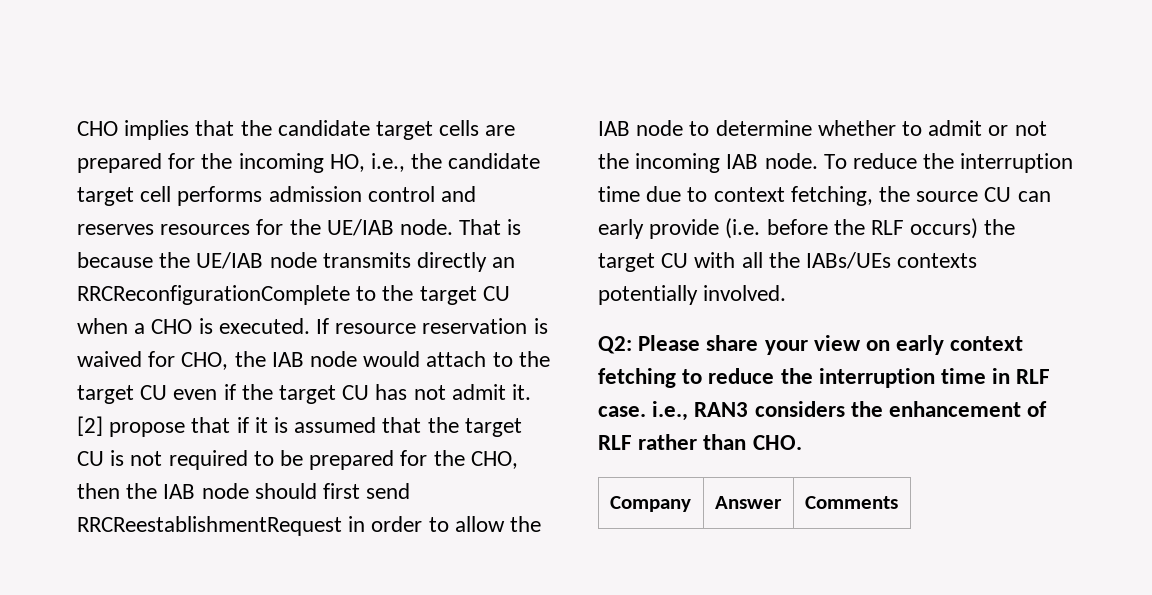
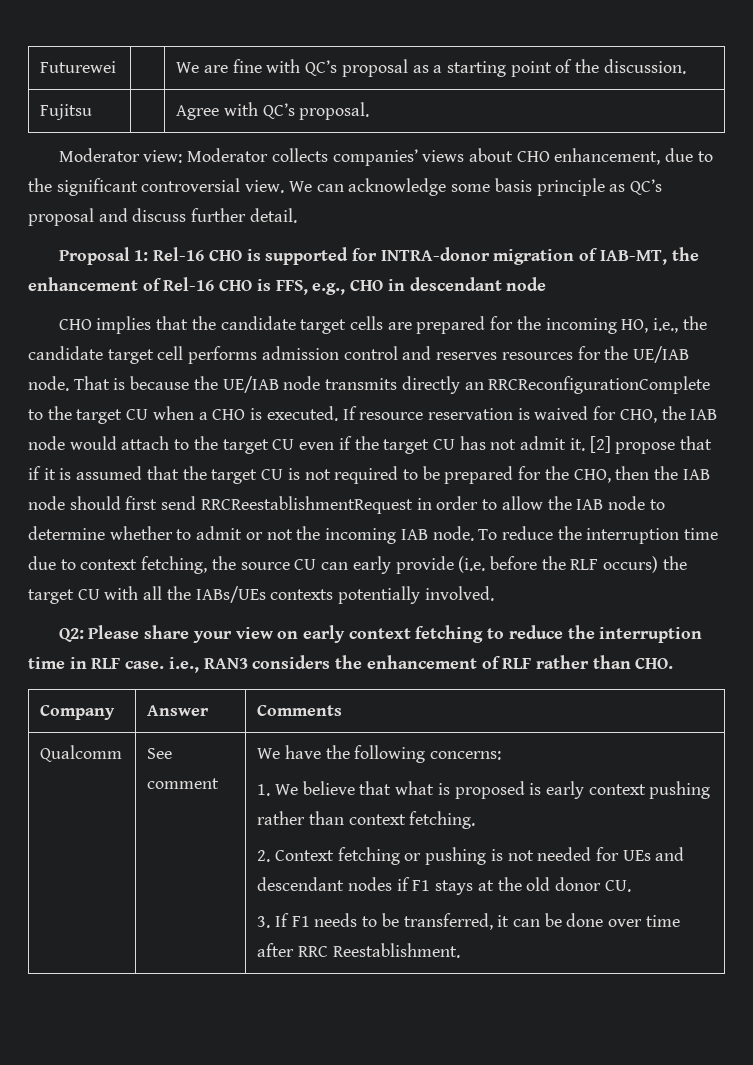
(77, 128) none -> [40,61,117,73] [176,59,686,77] [40,104,93,120] [176,102,370,120] [58,148,713,166] [28,178,662,196] [28,208,297,226] [58,247,699,265] [28,277,547,295] Futurewei | | We are fine with QC’s proposal as a starting point of the discussion. // Fujitsu | | Agree with QC’s proposal. // Moderator view: Moderator collects companies’ views about CHO enhancement, due to the significant controversial view. We can acknowledge some basis principle as QC’s proposal and discuss further detail. // Proposal 1: Rel-16 CHO is supported for INTRA-donor migration of IAB-MT, the enhancement of Rel-16 CHO is FFS, e.g., CHO in descendant node //
(898, 502) none -> [40,745,123,762] [147,748,173,759] [147,778,220,789] [257,745,502,763] [257,781,711,799] [257,811,476,829] [257,847,685,865] [257,877,631,895] [257,913,680,930] [257,943,460,958] // Qualcomm | See comment | We have the following concerns: // 1. We believe that what is proposed is early context pushing rather than context fetching. // 2. Context fetching or pushing is not needed for UEs and descendant nodes if F1 stays at the old donor CU. // 3. If F1 needs to be transferred, it can be done over time after RRC Reestablishment.

